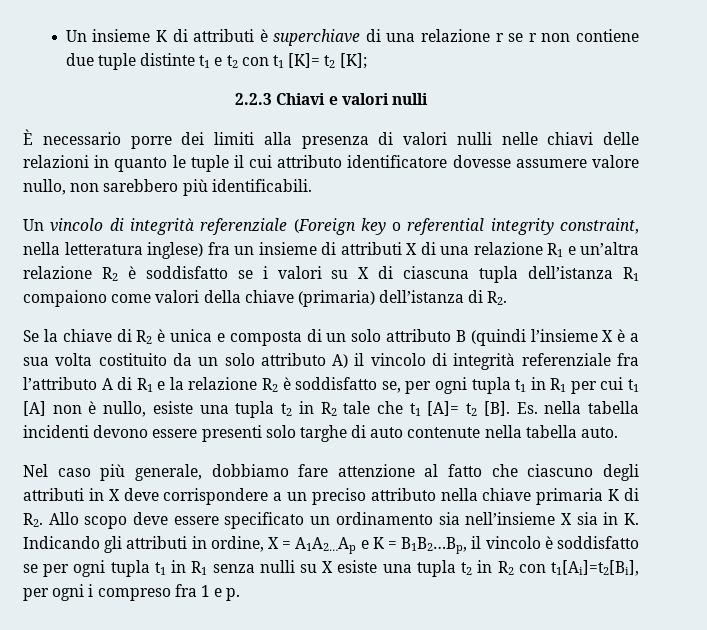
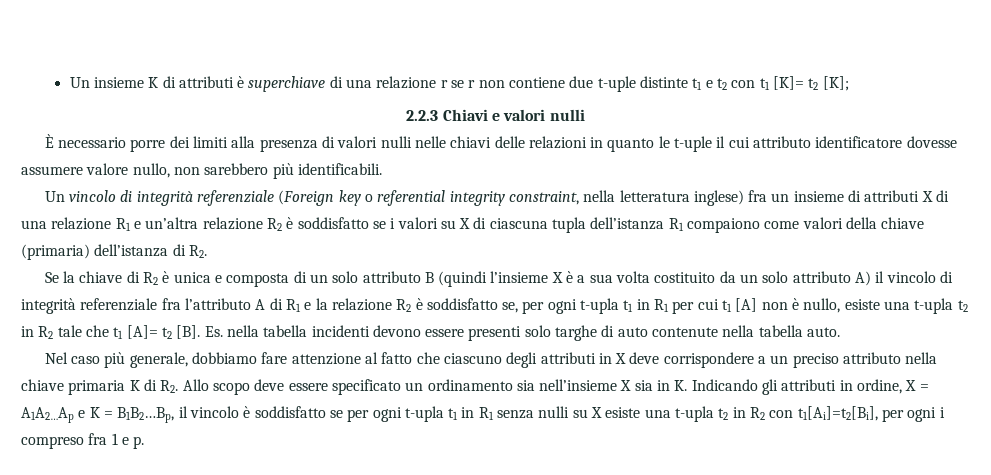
[97,53,136,70] tuple -> [597,76,636,92] t-uple
[190,155,229,172] tuple -> [674,136,713,152] t-uple
[471,377,511,394] tupla -> [580,298,620,314] t-upla
[235,401,275,418] tupla -> [914,298,954,314] t-upla
[110,560,150,577] tupla -> [404,406,444,422] t-upla
[416,560,456,577] tupla -> [675,406,715,422] t-upla

